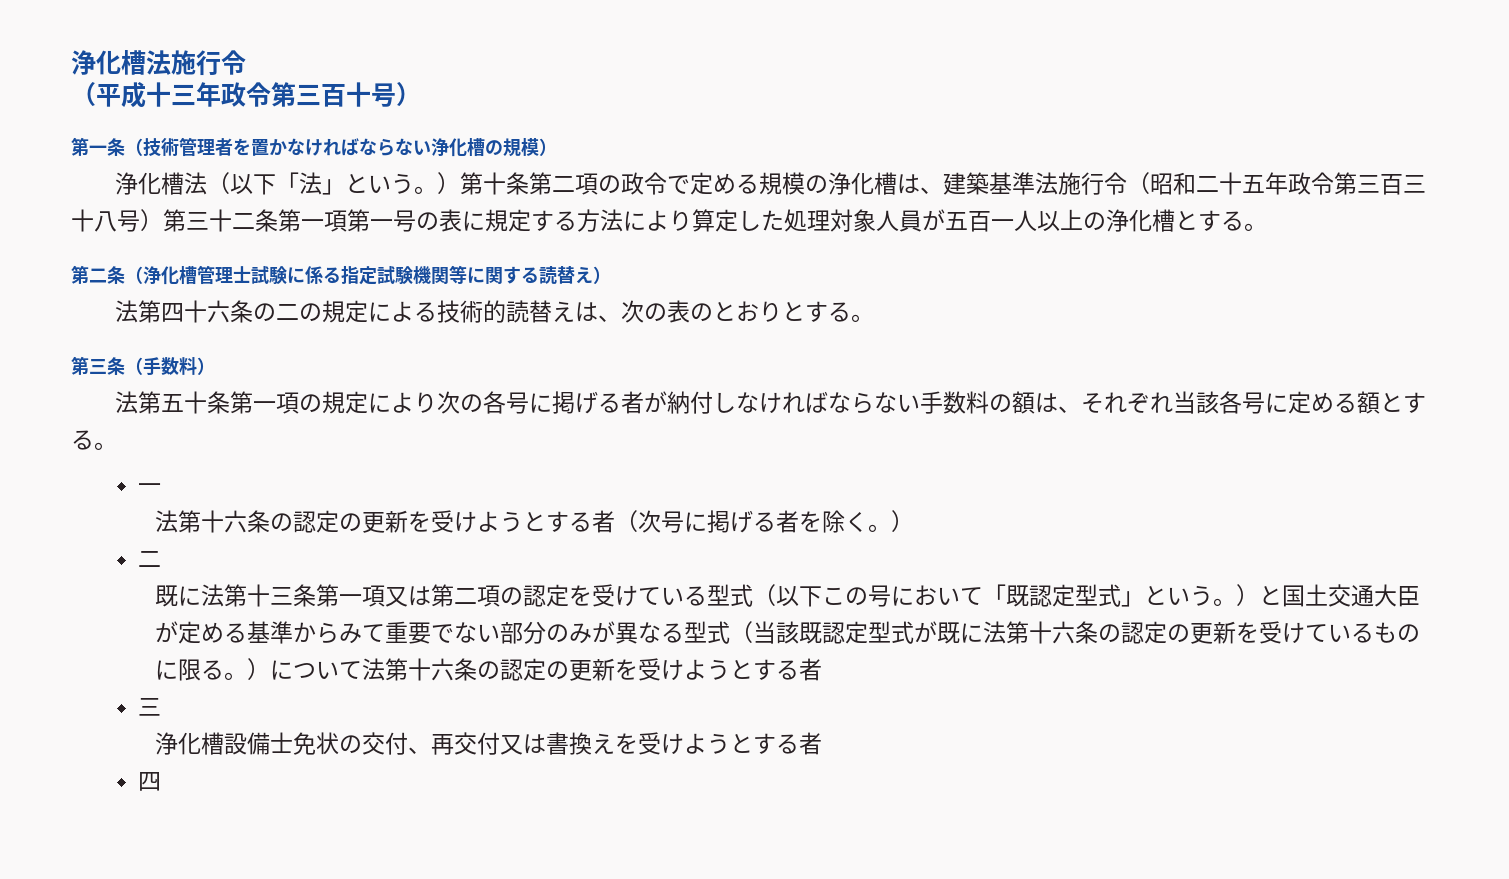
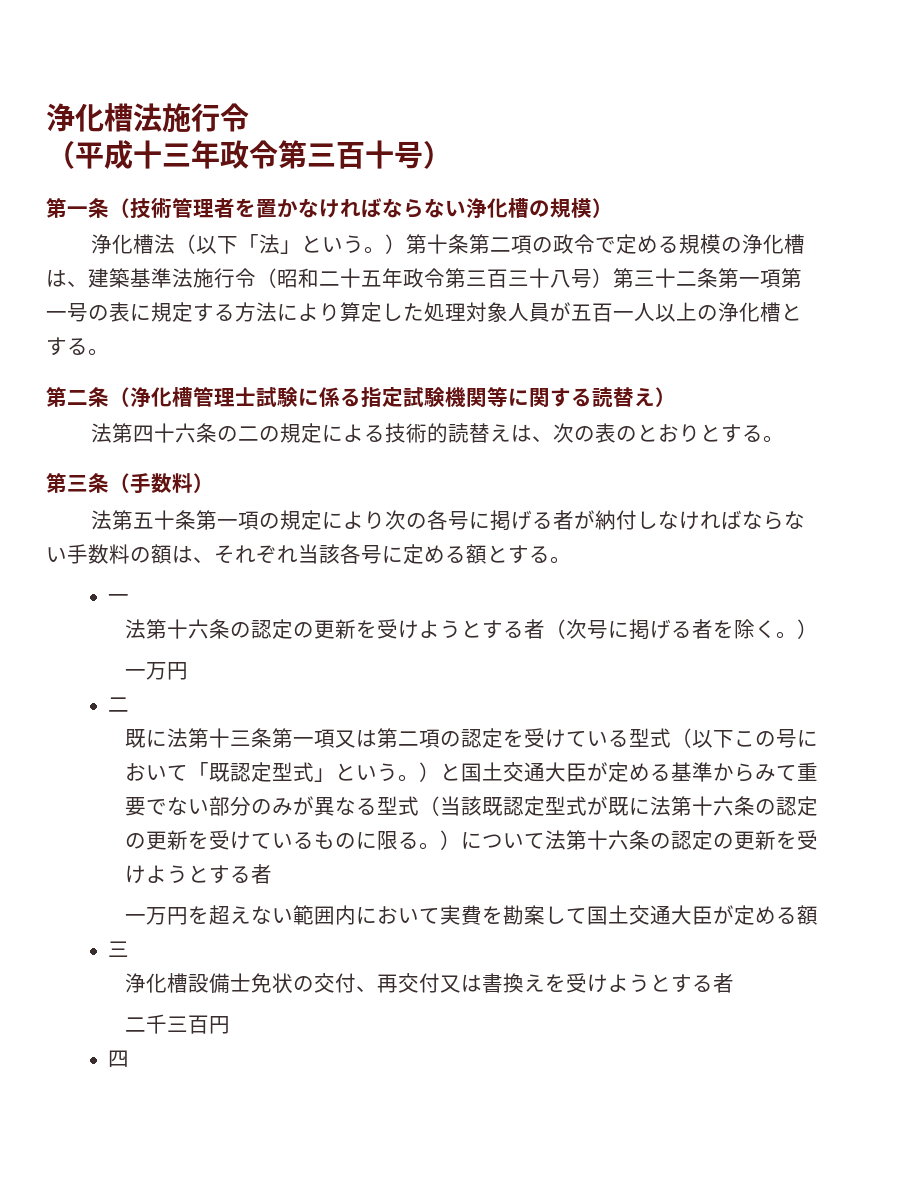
(915, 521) none -> [125,662,189,680] // 一万円
(823, 669) none -> [125,905,819,925] // 一万円を超えない範囲内において実費を勘案して国土交通大臣が定める額
(823, 743) none -> [125,1014,231,1034] // 二千三百円

